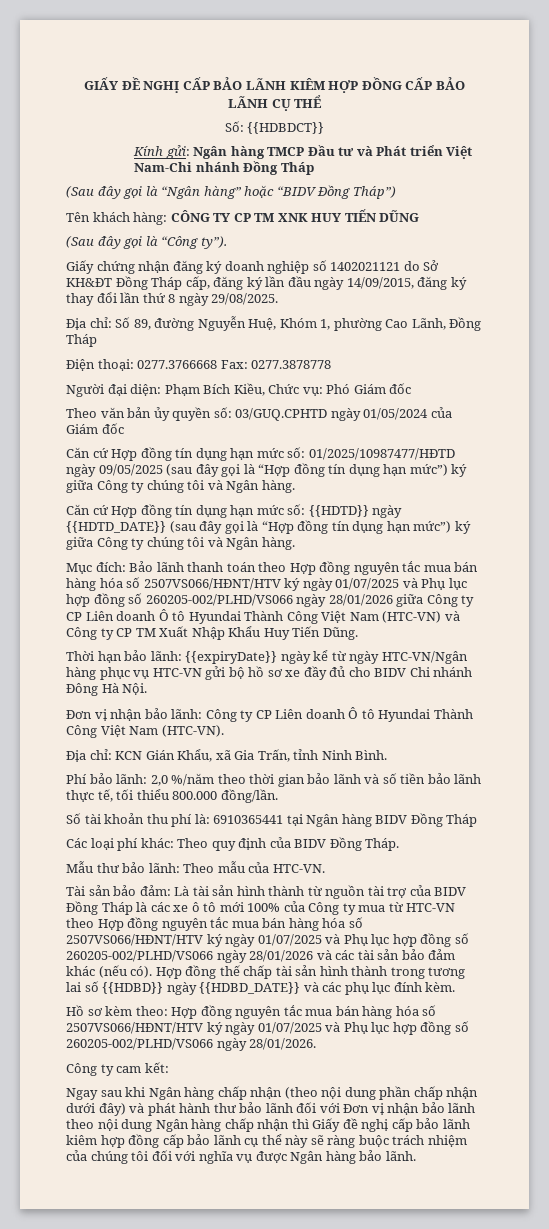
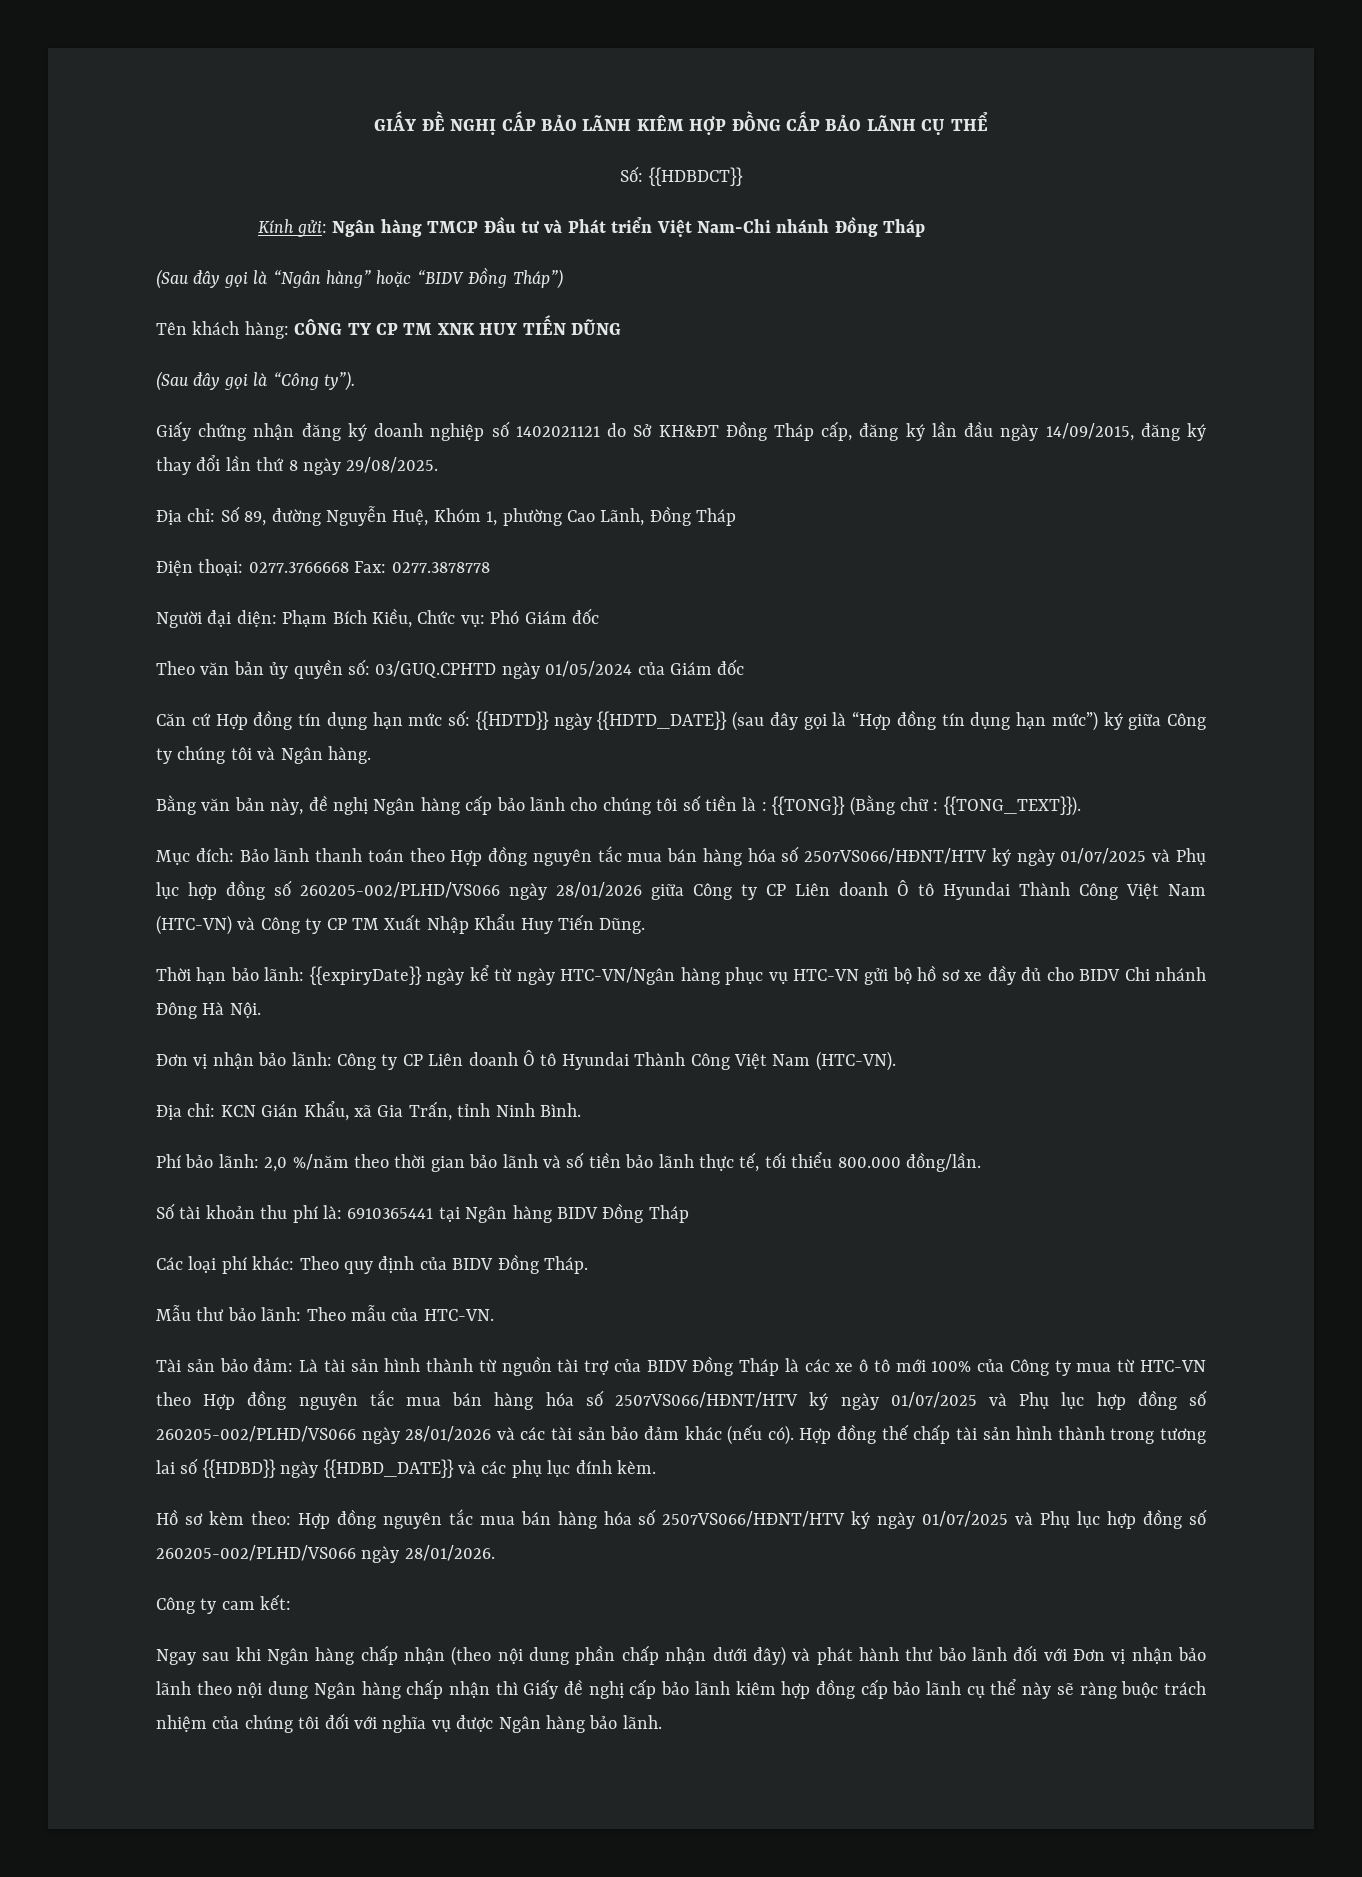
[66,447,455,461] [66,463,468,477] [66,480,295,493] // Căn cứ Hợp đồng tín dụng hạn mức số: 01/2025/10987477/HĐTD ngày 09/05/2025 (sau đây gọi là “Hợp đồng tín dụng hạn mức”) ký giữa Công ty chúng tôi và Ngân hàng. -> (745, 667) none
(295, 543) none -> [156,795,1081,816] // Bằng văn bản này, đề nghị Ngân hàng cấp bảo lãnh cho chúng tôi số tiền là : {{TONG}} (Bằng chữ : {{TONG_TEXT}}).

